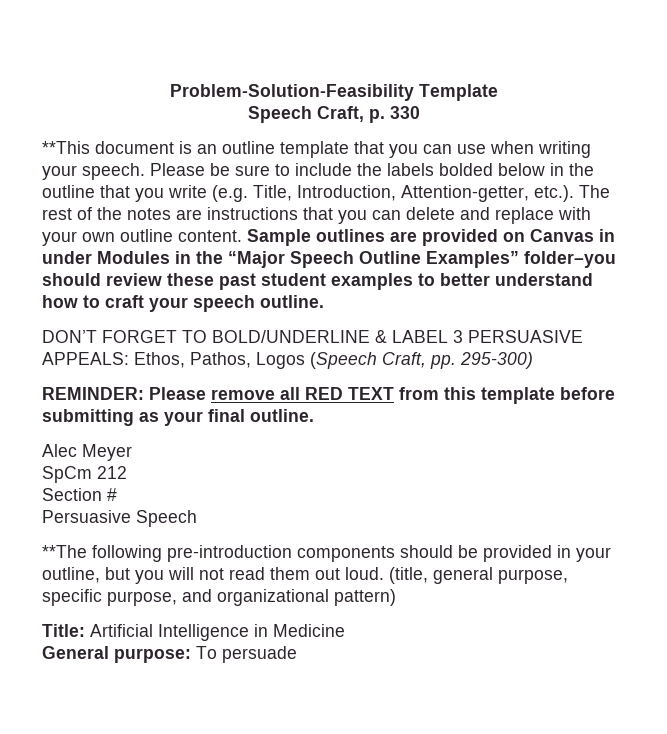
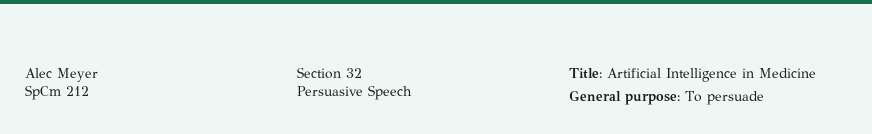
[169,84,498,101] [247,106,420,123] [42,141,591,158] [42,163,594,180] [42,185,610,202] [42,207,591,224] [42,229,615,246] [42,251,616,268] [42,273,593,290] [42,295,324,312] [42,330,583,343] [42,352,533,369] [42,387,615,404] [42,409,314,426] Problem-Solution-Feasibility Template // Speech Craft, p. 330 // **This document is an outline template that you can use when writing your speech. Please be sure to include the labels bolded below in the outline that you write (e.g. Title, Introduction, Attention-getter, etc.). The rest of the notes are instructions that you can delete and replace with your own outline content. Sample outlines are provided on Canvas in under Modules in the “Major Speech Outline Examples” folder–you should review these past student examples to better understand how to craft your speech outline. // DON’T FORGET TO BOLD/UNDERLINE & LABEL 3 PERSUASIVE APPEALS: Ethos, Pathos, Logos (Speech Craft, pp. 295-300) // REMINDER: Please remove all RED TEXT from this template before submitting as your final outline. // -> (25, 73) none
[107,488,117,501] # -> [346,68,362,78] 32
[42,545,611,562] [42,567,568,584] [42,589,396,606] // **The following pre-introduction components should be provided in your outline, but you will not read them out loud. (title, general purpose, specific purpose, and organizational pattern) -> (412, 92) none

